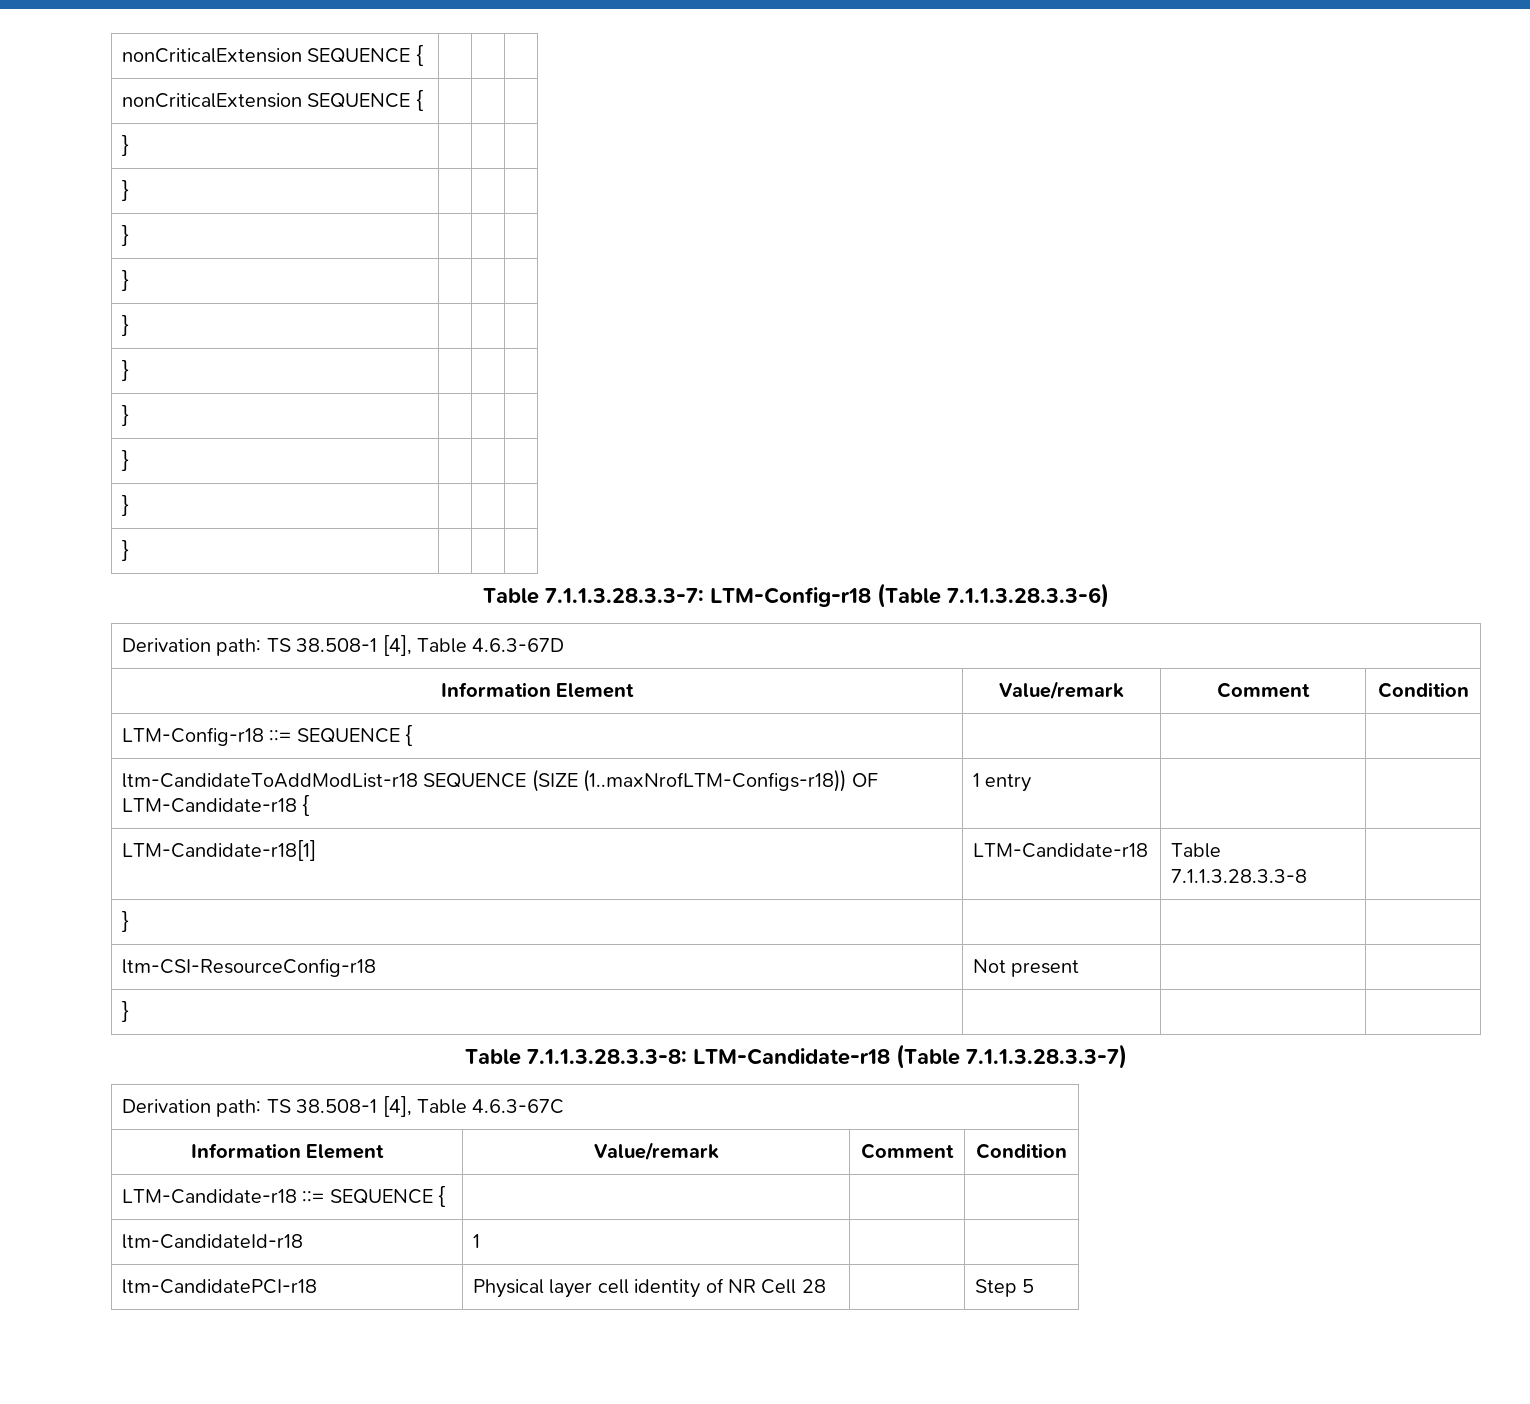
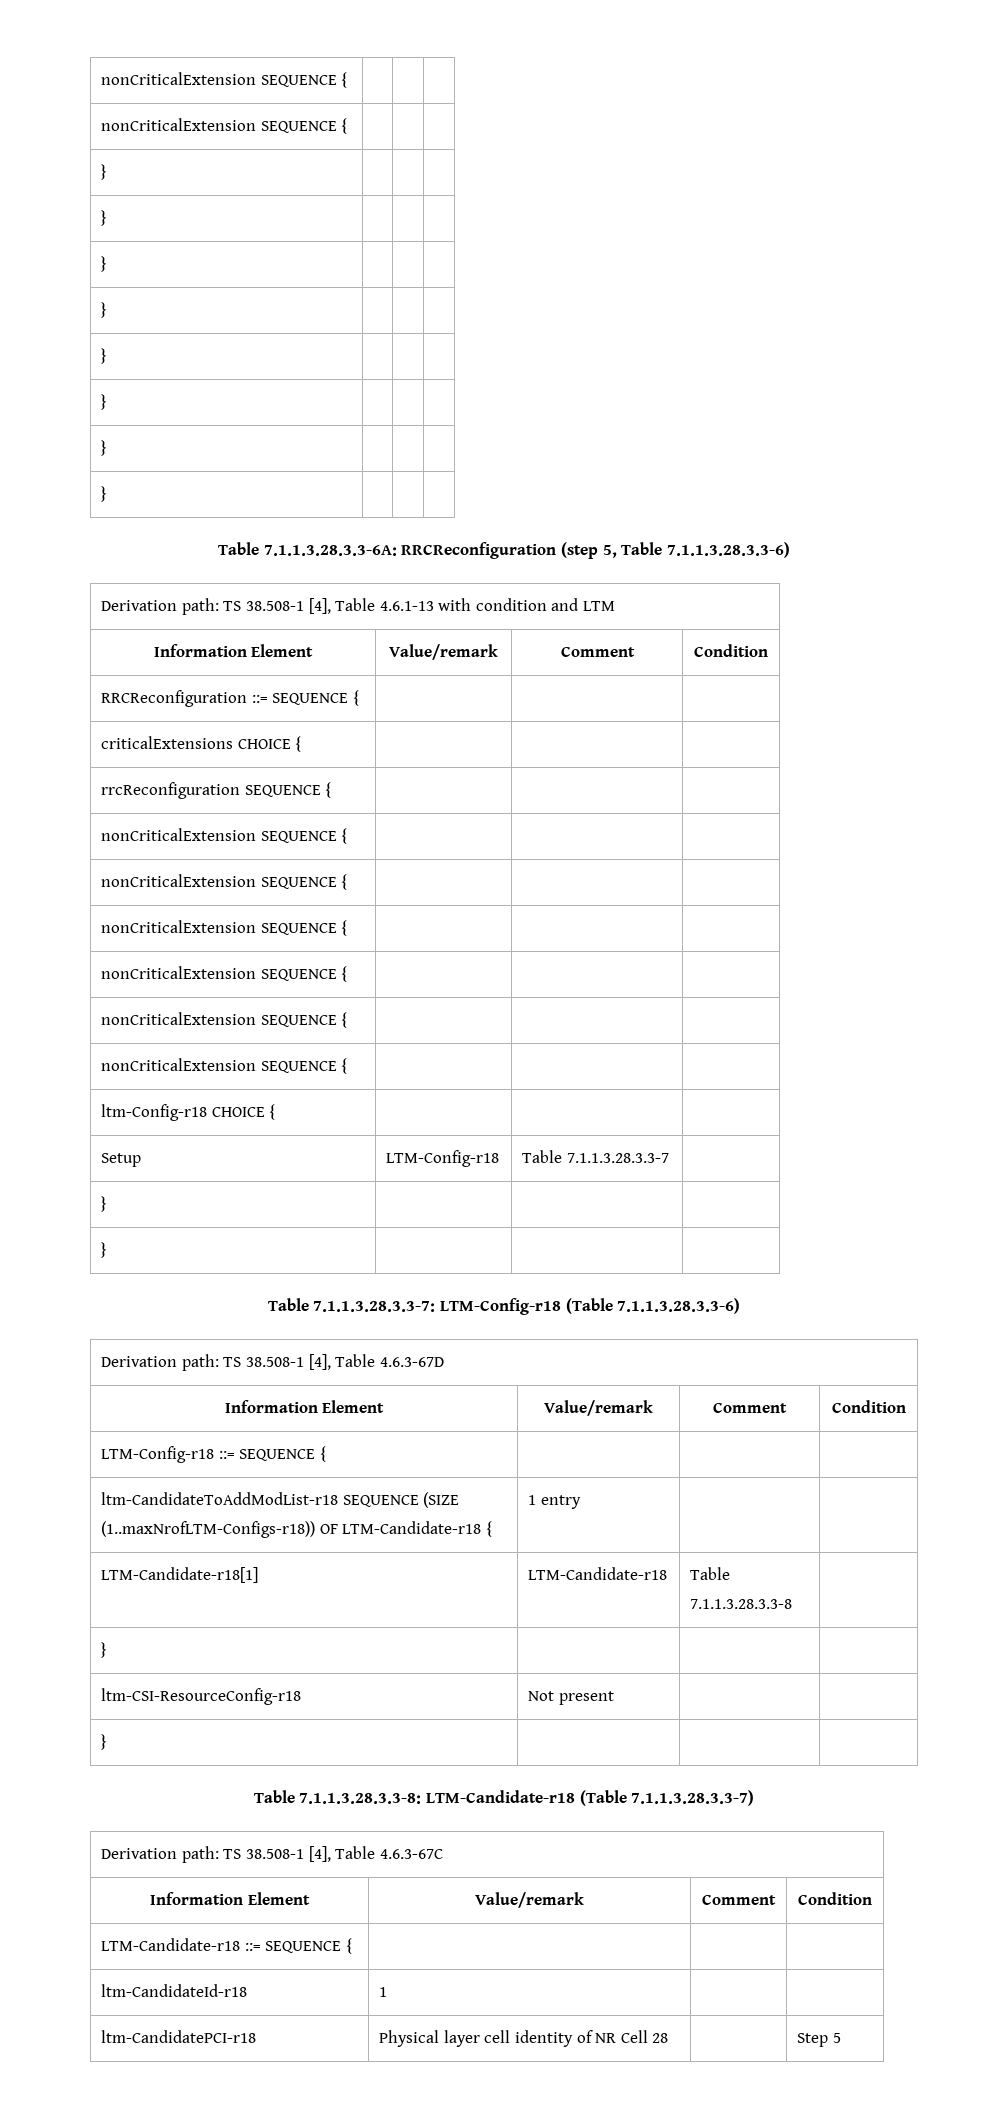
(130, 460) none -> [218,542,790,559] [101,598,616,615] [153,644,314,657] [389,644,498,660] [560,646,635,657] [694,644,768,657] [101,690,359,707] [101,736,302,752] [101,782,332,799] [101,828,348,844] [101,874,348,890] [101,920,348,936] [101,966,348,982] [101,1012,348,1028] [101,1058,348,1074] [101,1104,276,1121] [101,1153,142,1167] [386,1150,500,1167] [522,1150,669,1163] // Table 7.1.1.3.28.3.3-6A: RRCReconfiguration (step 5, Table 7.1.1.3.28.3.3-6) // Derivation path: TS 38.508-1 [4], Table 4.6.1-13 with condition and LTM // Information Element | Value/remark | Comment | Condition // RRCReconfiguration ::= SEQUENCE { | | | // criticalExtensions CHOICE { | | | // rrcReconfiguration SEQUENCE { | | | // nonCriticalExtension SEQUENCE { | | | // nonCriticalExtension SEQUENCE { | | | // nonCriticalExtension SEQUENCE { | | | // nonCriticalExtension SEQUENCE { | | | // nonCriticalExtension SEQUENCE { | | | // nonCriticalExtension SEQUENCE { | | | // ltm-Config-r18 CHOICE { | | | // Setup | LTM-Config-r18 | Table 7.1.1.3.28.3.3-7 |

